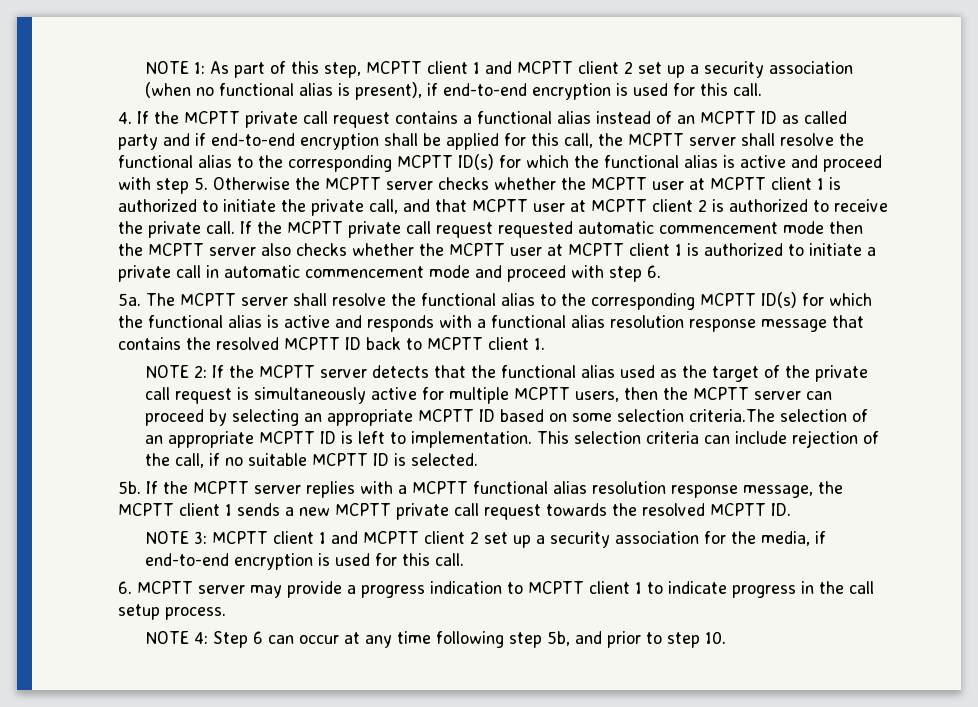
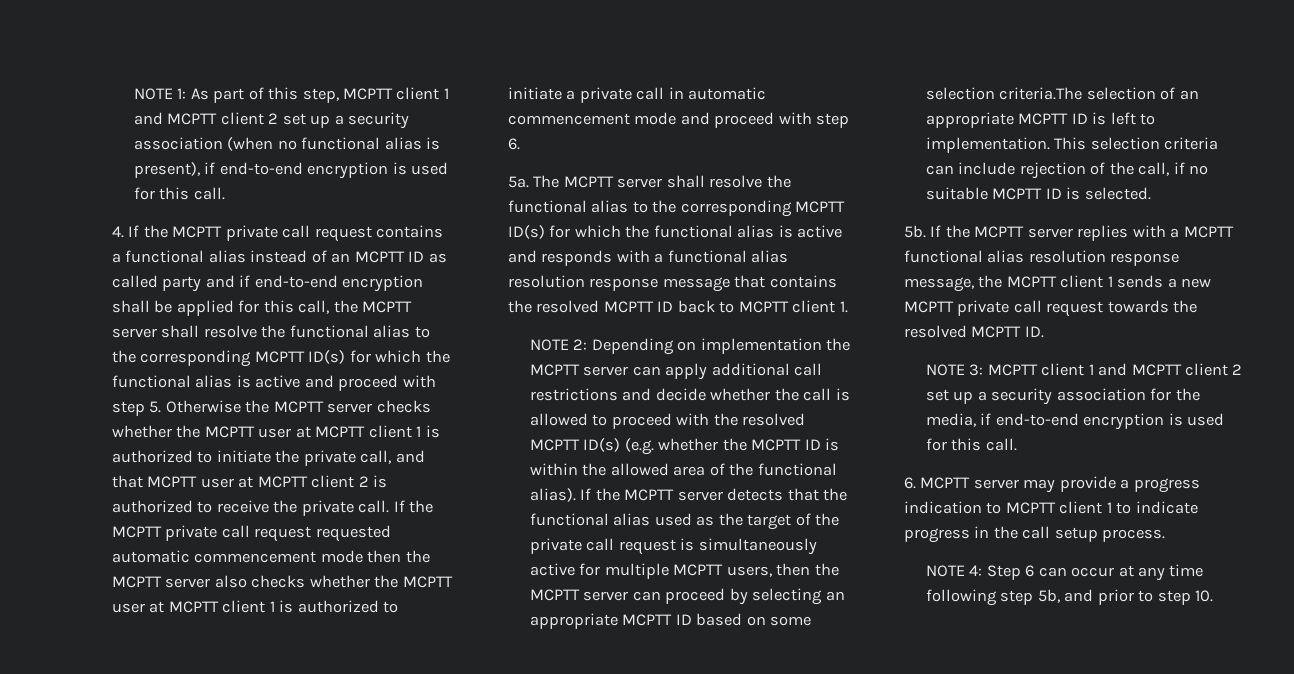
(207, 371) none -> [591,338,851,355] [529,363,823,380] [529,388,850,401] [529,413,806,429] [529,438,839,455] [529,463,837,476] [529,488,576,502] Depending on implementation the MCPTT server can apply additional call restrictions and decide whether the call is allowed to proceed with the resolved MCPTT ID(s) (e.g. whether the MCPTT ID is within the allowed area of the functional alias).

